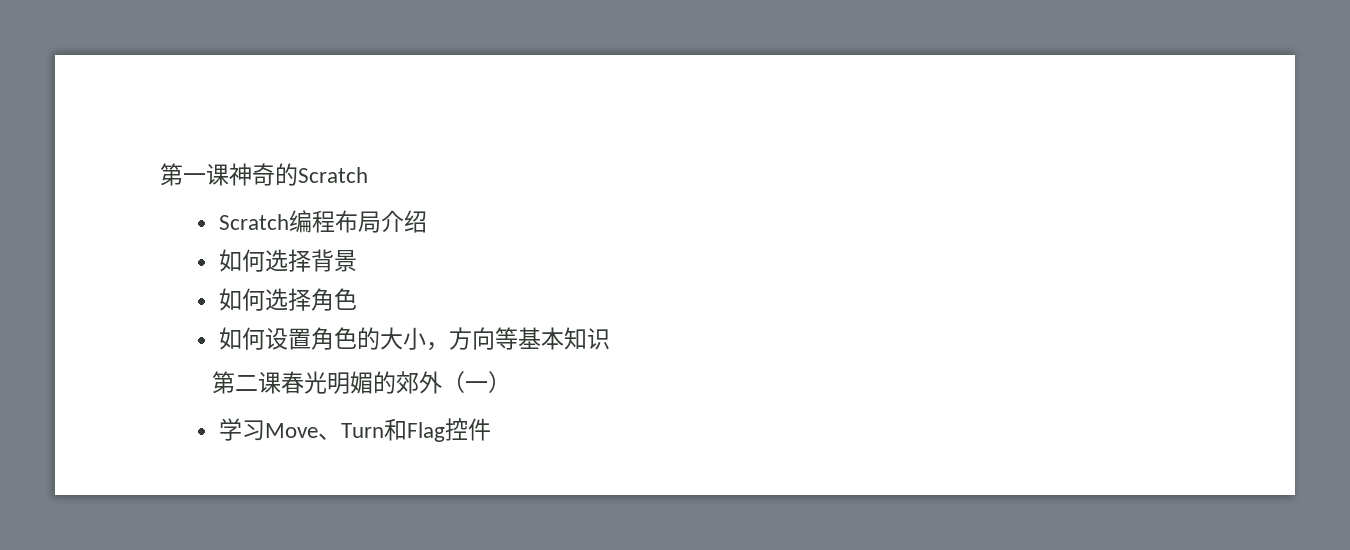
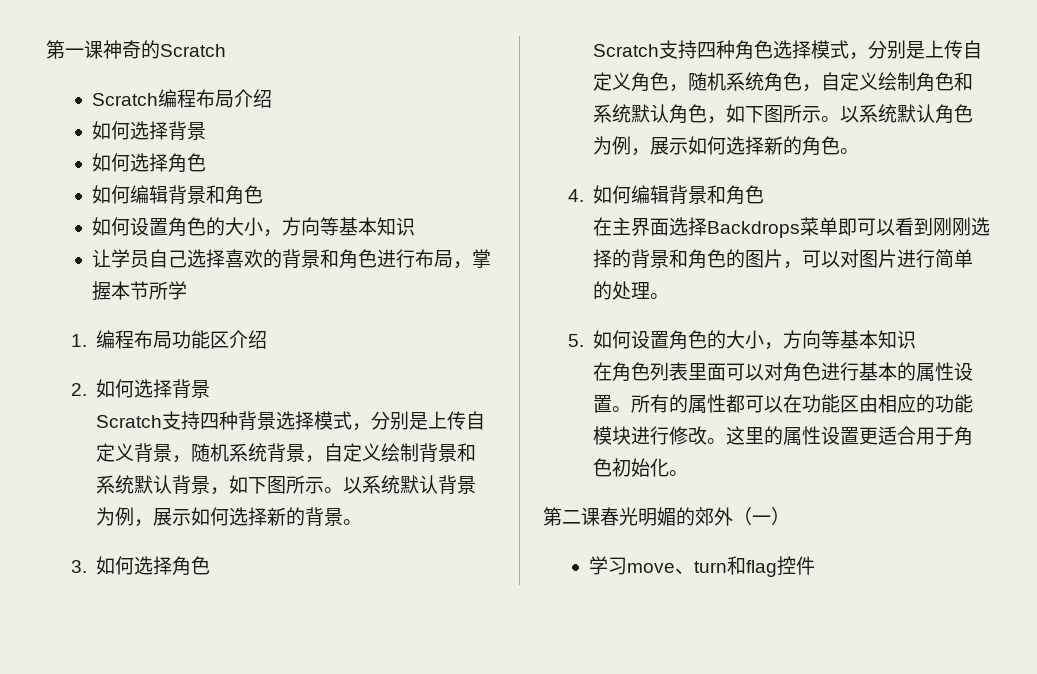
[218,327,610,351] // 如何设置角色的大小，方向等基本知识 -> [91,185,263,205] [91,217,415,237] [91,249,491,269] [91,281,187,301] [70,330,268,349] [70,379,211,398] [95,411,485,431] [95,443,476,463] [95,475,476,495] [95,507,362,527] [70,556,211,576] [592,40,982,60] [592,72,973,92] [592,104,973,124] [592,136,859,156] [567,185,765,205] [592,217,990,238] [592,249,973,269] [592,281,669,300] [567,330,917,350] [592,362,973,382] [592,394,973,414] [592,426,973,446] [592,458,688,477] // 如何编辑背景和角色 // 如何设置角色的大小，方向等基本知识 // 让学员自己选择喜欢的背景和角色进行布局，掌握本节所学 // 1.编程布局功能区介绍 // 2.如何选择背景 // Scratch支持四种背景选择模式，分别是上传自定义背景，随机系统背景，自定义绘制背景和系统默认背景，如下图所示。以系统默认背景为例，展示如何选择新的背景。 // 3.如何选择角色 // Scratch支持四种角色选择模式，分别是上传自定义角色，随机系统角色，自定义绘制角色和系统默认角色，如下图所示。以系统默认角色为例，展示如何选择新的角色。 // 4.如何编辑背景和角色 // 在主界面选择Backdrops菜单即可以看到刚刚选择的背景和角色的图片，可以对图片进行简单的处理。 // 5.如何设置角色的大小，方向等基本知识 // 在角色列表里面可以对角色进行基本的属性设置。所有的属性都可以在功能区由相应的功能模块进行修改。这里的属性设置更适合用于角色初始化。
[264,418,445,442] Move、Turn和Flag -> [626,556,777,577] move、turn和flag

